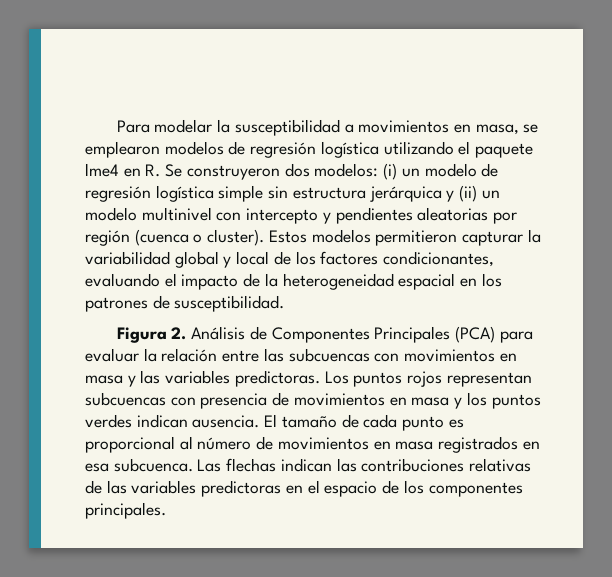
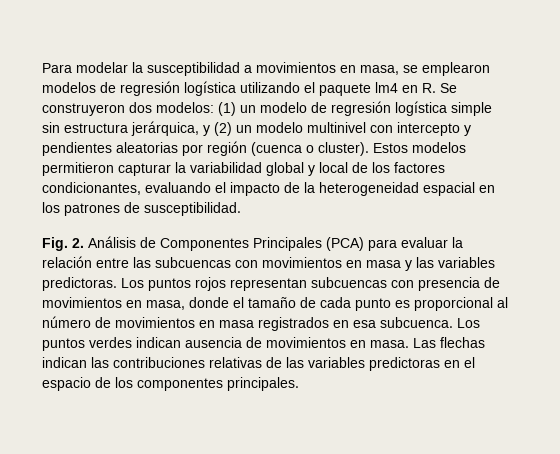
[85,163,119,177] lme4 -> [375,82,398,93] lm4
[383,163,398,180] (i) -> [218,102,236,116] (1)
[369,185,478,202] jerárquica y (ii) -> [131,121,232,136] jerárquica, y (2)
[116,327,167,343] Figura -> [42,237,68,251] Fig.
[411,392,541,409] [85,414,278,428] masa y los puntos verdes indican ausencia. El -> [146,297,244,310] masa, donde el
(193, 465) none -> [457,318,480,328] [42,337,409,351] Los puntos verdes indican ausencia de movimientos en masa.

